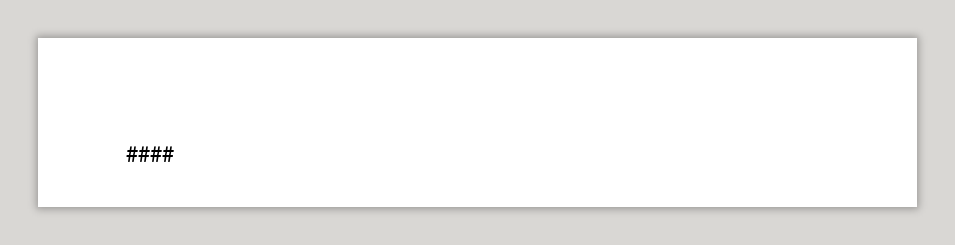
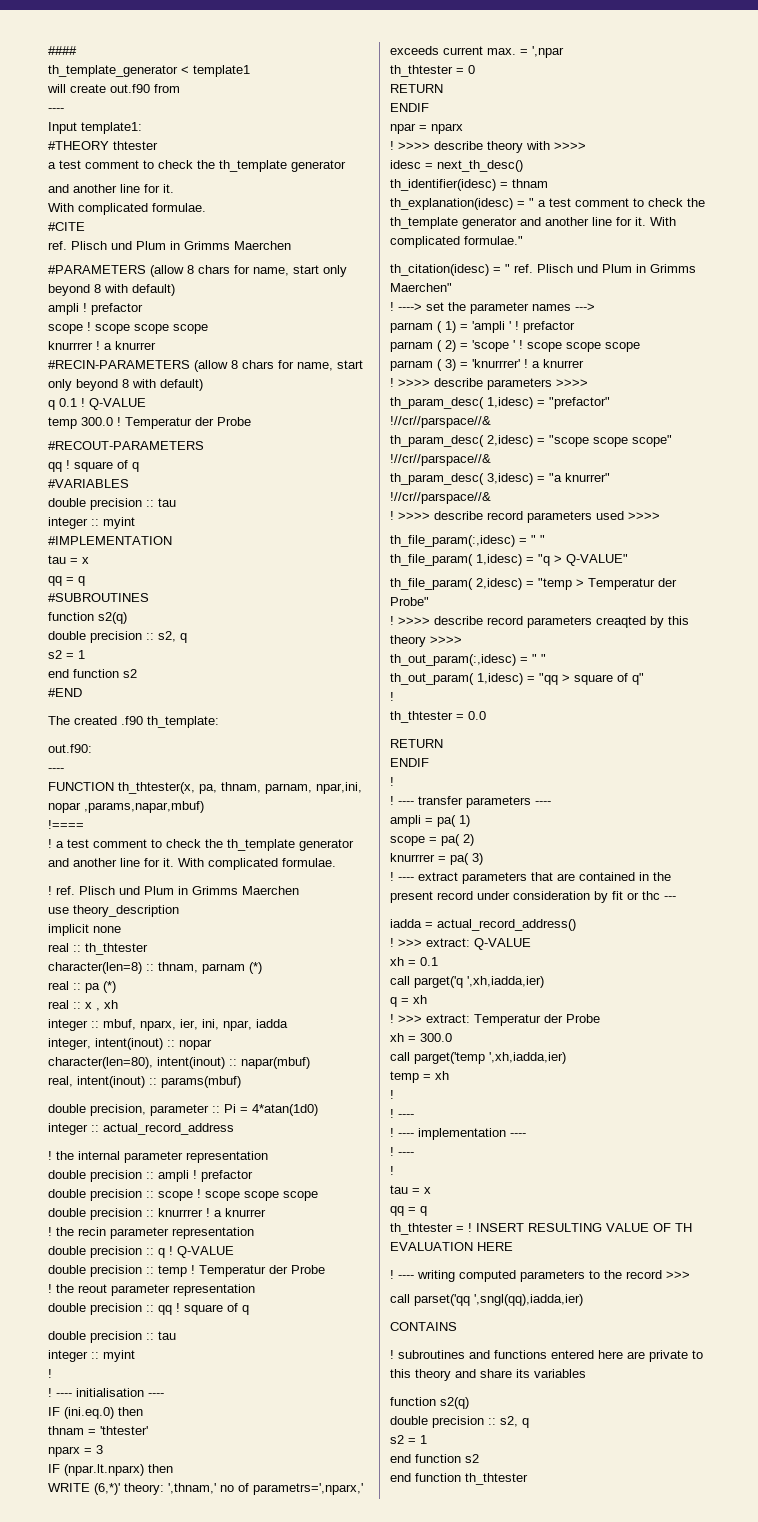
(174, 154) none -> [48,65,250,77] [47,84,180,93] [48,108,64,112] [48,122,142,134] [48,141,158,150] [48,160,346,172] [48,184,174,193] [48,203,206,215] [48,222,85,231] [48,241,291,250] [48,265,347,277] [48,284,175,296] [48,303,143,315] [48,322,208,334] [48,341,156,350] [48,360,363,372] [48,379,203,391] [48,398,146,410] [48,417,251,429] [48,441,204,450] [48,460,139,472] [48,479,129,488] [48,498,176,510] [48,517,135,529] [48,536,172,545] [48,555,89,564] [48,576,85,586] [48,593,149,602] [48,612,127,624] [48,631,187,643] [48,650,85,659] [48,669,137,678] [48,688,82,697] [48,716,219,728] [48,744,92,753] [48,768,64,772] [48,782,362,794] [48,801,204,813] [48,820,84,829] [48,839,354,851] [48,858,336,870] [48,886,299,895] [48,905,179,917] [48,924,121,936] [48,943,148,955] [48,962,262,974] [48,981,116,993] [48,1000,118,1011] [48,1019,288,1031] [48,1038,212,1050] [48,1057,310,1069] [48,1076,241,1088] [48,1104,318,1116] [48,1123,234,1135] [48,1151,268,1163] [48,1170,253,1182] [48,1189,318,1201] [48,1208,266,1220] [48,1227,254,1239] [48,1246,234,1258] [48,1265,325,1277] [48,1284,255,1296] [48,1303,249,1315] [48,1331,176,1343] [48,1350,135,1362] [48,1369,52,1378] [48,1388,164,1397] [48,1407,143,1419] [48,1426,148,1435] [48,1445,103,1457] [48,1464,173,1476] [48,1483,363,1495] [390,46,564,58] [390,65,475,77] [390,84,443,93] [390,103,429,112] [390,123,463,134] [390,141,586,153] [390,160,523,172] [390,179,548,191] [390,198,705,210] [390,217,676,229] [390,236,523,248] [390,264,696,276] [390,283,452,292] [390,302,595,314] [390,321,575,333] [390,340,640,352] [390,359,584,371] [390,378,588,390] [390,397,610,409] [390,416,491,428] [390,435,672,447] [390,454,491,466] [390,473,610,485] [390,492,491,504] [390,511,660,523] [390,535,545,547] [390,554,628,566] [390,578,677,590] [390,597,429,606] [390,616,689,628] [390,635,462,647] [390,654,546,666] [390,673,644,685] [390,692,394,701] [390,711,486,723] [390,739,443,748] [390,758,429,767] [390,777,394,786] [390,796,551,808] [390,815,470,827] [390,834,474,846] [390,853,483,865] [390,872,671,884] [390,891,676,903] [390,919,576,931] [390,938,531,950] [390,957,438,966] [390,976,544,988] [390,995,427,1007] [390,1014,600,1026] [390,1033,452,1042] [390,1052,566,1064] [390,1071,449,1083] [390,1090,394,1099] [390,1109,414,1118] [390,1128,526,1140] [390,1147,414,1156] [390,1166,394,1175] [390,1185,431,1194] [390,1206,427,1216] [390,1223,692,1235] [390,1242,513,1251] [390,1270,690,1282] [390,1294,583,1306] [390,1322,457,1331] [390,1350,703,1362] [390,1369,586,1381] [390,1397,469,1409] [390,1416,529,1428] [390,1435,427,1444] [390,1454,479,1463] [390,1473,528,1485] // th_template_generator < template1 // will create out.f90 from // ---- // Input template1: // #THEORY thtester // a test comment to check the th_template generator // and another line for it. // With complicated formulae. // #CITE // ref. Plisch und Plum in Grimms Maerchen // #PARAMETERS (allow 8 chars for name, start only beyond 8 with default) // ampli ! prefactor // scope ! scope scope scope // knurrrer ! a knurrer // #RECIN-PARAMETERS (allow 8 chars for name, start only beyond 8 with default) // q 0.1 ! Q-VALUE // temp 300.0 ! Temperatur der Probe // #RECOUT-PARAMETERS // qq ! square of q // #VARIABLES // double precision :: tau // integer :: myint // #IMPLEMENTATION // tau = x // qq = q // #SUBROUTINES // function s2(q) // double precision :: s2, q // s2 = 1 // end function s2 // #END // The created .f90 th_template: // out.f90: // ---- // FUNCTION th_thtester(x, pa, thnam, parnam, npar,ini, nopar ,params,napar,mbuf) // !==== // ! a test comment to check the th_template generator and another line for it. With complicated formulae. // ! ref. Plisch und Plum in Grimms Maerchen // use theory_description // implicit none // real :: th_thtester // character(len=8) :: thnam, parnam (*) // real :: pa (*) // real :: x , xh // integer :: mbuf, nparx, ier, ini, npar, iadda // integer, intent(inout) :: nopar // character(len=80), intent(inout) :: napar(mbuf) // real, intent(inout) :: params(mbuf) // double precision, parameter :: Pi = 4*atan(1d0) // integer :: actual_record_address // ! the internal parameter representation // double precision :: ampli ! prefactor // double precision :: scope ! scope scope scope // double precision :: knurrrer ! a knurrer // ! the recin parameter representation // double precision :: q ! Q-VALUE // double precision :: temp ! Temperatur der Probe // ! the reout parameter representation // double precision :: qq ! square of q // double precision :: tau // integer :: myint // ! // ! ---- initialisation ---- // IF (ini.eq.0) then // thnam = 'thtester' // nparx = 3 // IF (npar.lt.nparx) then // WRITE (6,*)' theory: ',thnam,' no of parametrs=',nparx,' exceeds current max. = ',npar // th_thtester = 0 // RETURN // ENDIF // npar = nparx // ! >>>> describe theory with >>>> // idesc = next_th_desc() // th_identifier(idesc) = thnam // th_explanation(idesc) = " a test comment to check the th_template generator and another line for it. With complicated formulae." // th_citation(idesc) = " ref. Plisch und Plum in Grimms Maerchen" // ! ----> set the parameter names ---> // parnam ( 1) = 'ampli ' ! prefactor // parnam ( 2) = 'scope ' ! scope scope scope // parnam ( 3) = 'knurrrer' ! a knurrer // ! >>>> describe parameters >>>> // th_param_desc( 1,idesc) = "prefactor" !//cr//parspace//& // th_param_desc( 2,idesc) = "scope scope scope" !//cr//parspace//& // th_param_desc( 3,idesc) = "a knurrer" !//cr//parspace//& // ! >>>> describe record parameters used >>>> // th_file_param(:,idesc) = " " // th_file_param( 1,idesc) = "q > Q-VALUE" // th_file_param( 2,idesc) = "temp > Temperatur der Probe" // ! >>>> describe record parameters creaqted by this theory >>>> // th_out_param(:,idesc) = " " // th_out_param( 1,idesc) = "qq > square of q" // ! // th_thtester = 0.0 // RETURN // ENDIF // ! // ! ---- transfer parameters ---- // ampli = pa( 1) // scope = pa( 2) // knurrrer = pa( 3) // ! ---- extract parameters that are contained in the present record under consideration by fit or thc --- // iadda = actual_record_address() // ! >>> extract: Q-VALUE // xh = 0.1 // call parget('q ',xh,iadda,ier) // q = xh // ! >>> extract: Temperatur der Probe // xh = 300.0 // call parget('temp ',xh,iadda,ier) // temp = xh // ! // ! ---- // ! ---- implementation ---- // ! ---- // ! // tau = x // qq = q // th_thtester = ! INSERT RESULTING VALUE OF TH EVALUATION HERE // ! ---- writing computed parameters to the record >>> // call parset('qq ',sngl(qq),iadda,ier) // CONTAINS // ! subroutines and functions entered here are private to this theory and share its variables // function s2(q) // double precision :: s2, q // s2 = 1 // end function s2 // end function th_thtester

